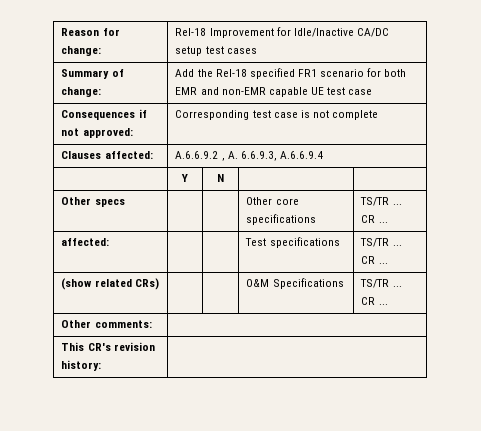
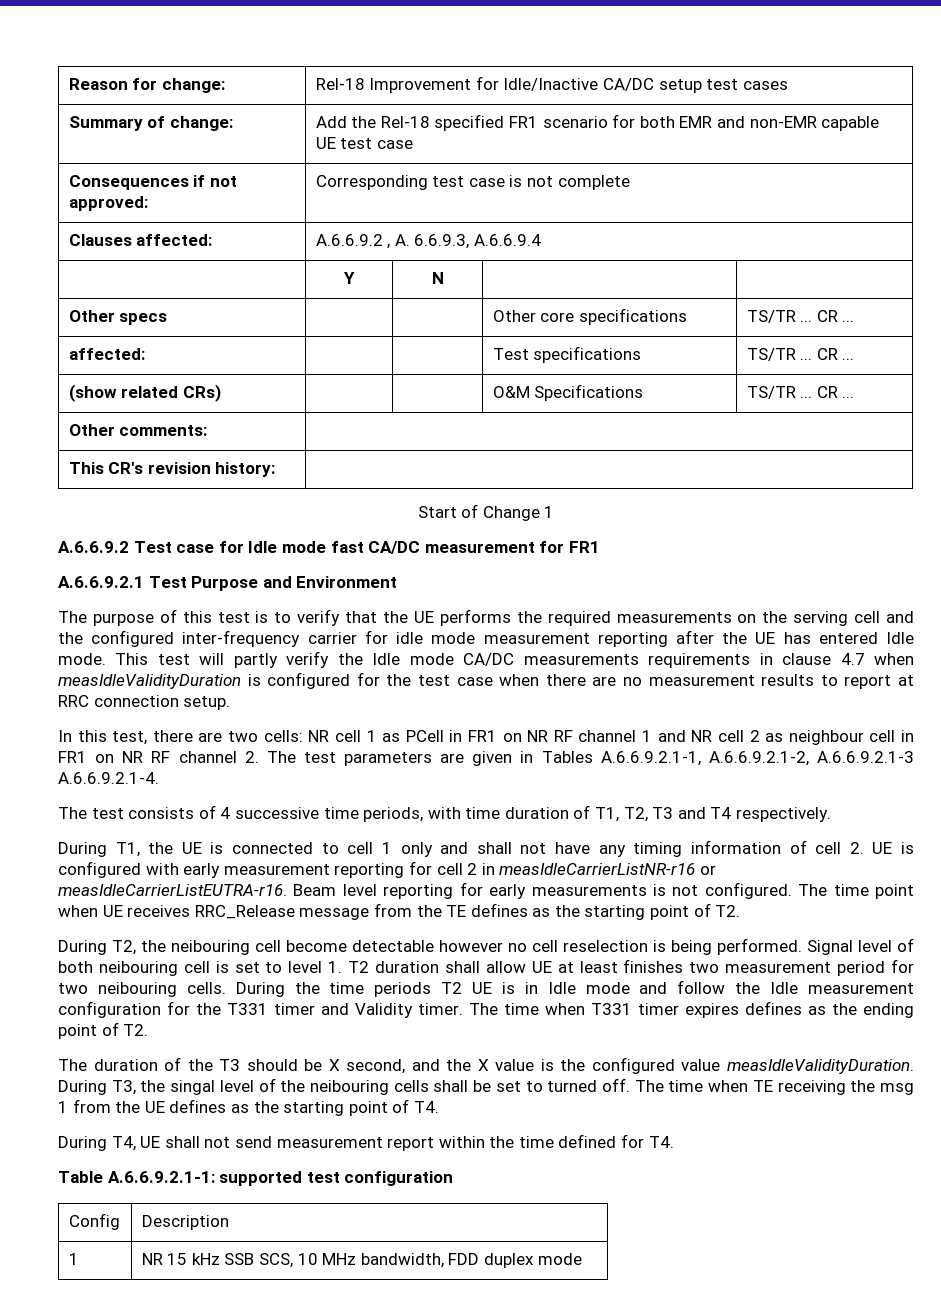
(102, 365) none -> [417,504,555,521] [58,541,600,554] [58,576,398,591] [58,609,915,626] [58,630,914,647] [58,651,914,668] [58,672,915,689] [58,695,231,710] [58,730,915,745] [58,751,914,766] [58,772,159,784] [58,805,832,822] [58,840,914,857] [58,861,716,878] [58,882,914,899] [58,903,741,920] [58,938,914,955] [58,959,915,976] [58,980,914,997] [58,1001,914,1018] [58,1022,149,1039] [58,1057,914,1074] [58,1078,914,1095] [58,1099,439,1116] [58,1134,674,1151] [58,1171,454,1186] [68,1213,120,1230] [141,1215,229,1230] [68,1253,79,1265] [141,1253,582,1268] // Start of Change 1 // A.6.6.9.2 Test case for Idle mode fast CA/DC measurement for FR1 // A.6.6.9.2.1 Test Purpose and Environment // The purpose of this test is to verify that the UE performs the required measurements on the serving cell and the configured inter-frequency carrier for idle mode measurement reporting after the UE has entered Idle mode. This test will partly verify the Idle mode CA/DC measurements requirements in clause 4.7 when measIdleValidityDuration is configured for the test case when there are no measurement results to report at RRC connection setup. // In this test, there are two cells: NR cell 1 as PCell in FR1 on NR RF channel 1 and NR cell 2 as neighbour cell in FR1 on NR RF channel 2. The test parameters are given in Tables A.6.6.9.2.1-1, A.6.6.9.2.1-2, A.6.6.9.2.1-3 A.6.6.9.2.1-4. // The test consists of 4 successive time periods, with time duration of T1, T2, T3 and T4 respectively. // During T1, the UE is connected to cell 1 only and shall not have any timing information of cell 2. UE is configured with early measurement reporting for cell 2 in measIdleCarrierListNR-r16 or measIdleCarrierListEUTRA-r16. Beam level reporting for early measurements is not configured. The time point when UE receives RRC_Release message from the TE defines as the starting point of T2. // During T2, the neibouring cell become detectable however no cell reselection is being performed. Signal level of both neibouring cell is set to level 1. T2 duration shall allow UE at least finishes two measurement period for two neibouring cells. During the time periods T2 UE is in Idle mode and follow the Idle measurement configuration for the T331 timer and Validity timer. The time when T331 timer expires defines as the ending point of T2. // The duration of the T3 should be X second, and the X value is the configured value measIdleValidityDuration. During T3, the singal level of the neibouring cells shall be set to turned off. The time when TE receiving the msg 1 from the UE defines as the starting point of T4. // During T4, UE shall not send measurement report within the time defined for T4. // Table A.6.6.9.2.1-1: supported test configuration // Config | Description // 1 | NR 15 kHz SSB SCS, 10 MHz bandwidth, FDD duplex mode

